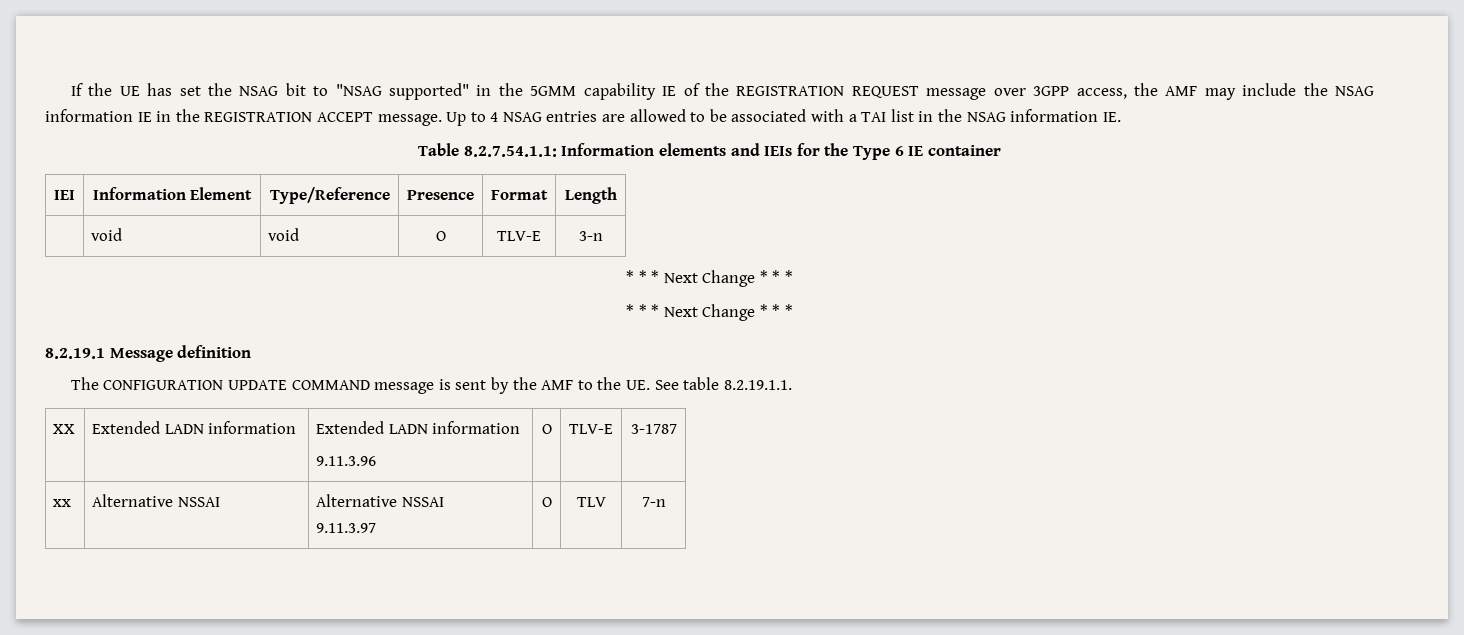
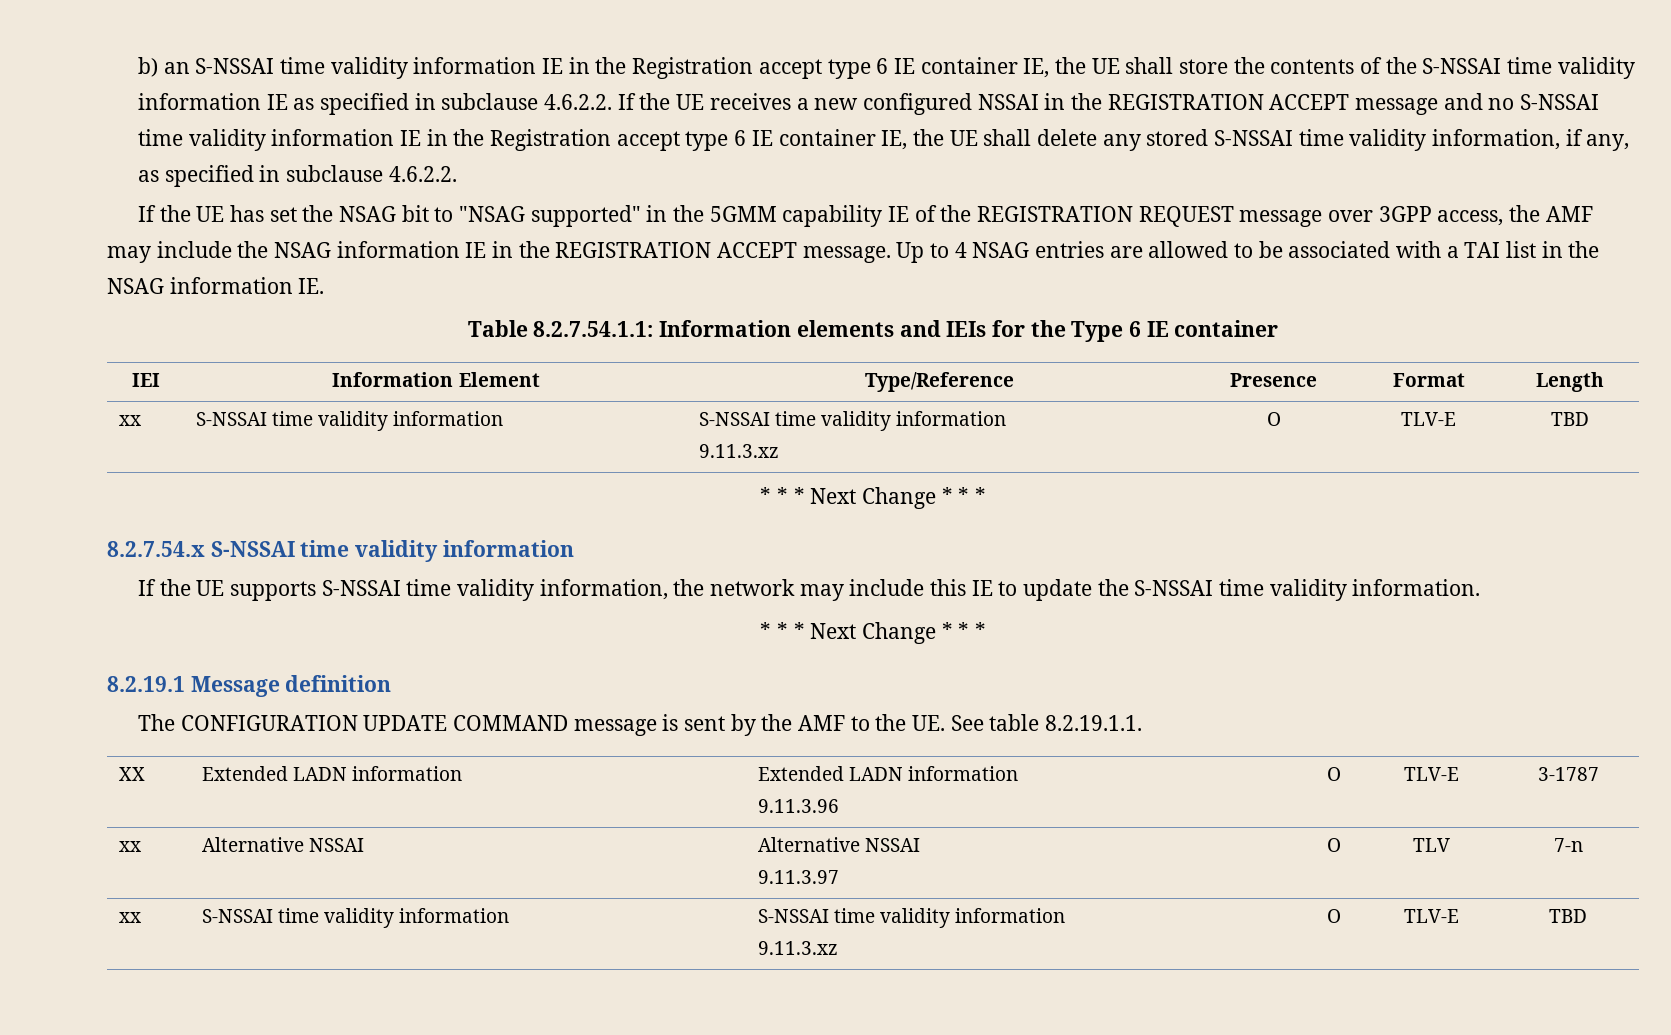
(70, 89) none -> [138,57,1635,79] [138,93,1599,115] [138,129,1630,151] [138,165,457,187] b) an S-NSSAI time validity information IE in the Registration accept type 6 IE container IE, the UE shall store the contents of the S-NSSAI time validity information IE as specified in subclause 4.6.2.2. If the UE receives a new configured NSSAI in the REGISTRATION ACCEPT message and no S-NSSAI time validity information IE in the Registration accept type 6 IE container IE, the UE shall delete any stored S-NSSAI time validity information, if any, as specified in subclause 4.6.2.2. //
[91,228,123,241] [268,228,300,241] [435,231,446,241] [497,231,541,241] [578,231,603,241] [625,270,794,287] | void | void | O | TLV-E | 3-n // * * * Next Change * * * -> [118,415,141,426] [195,411,503,431] [698,411,1006,431] [698,444,779,458] [1266,412,1281,426] [1401,412,1456,426] [1550,412,1589,426] [760,487,986,509] [107,540,574,562] [137,579,1481,601] xx | S-NSSAI time validity information | S-NSSAI time validity information // 9.11.3.xz | O | TLV-E | TBD // * * * Next Change * * * // 8.2.7.54.x S-NSSAI time validity information // If the UE supports S-NSSAI time validity information, the network may include this IE to update the S-NSSAI time validity information.
(666, 502) none -> [118,912,141,923] [201,908,509,928] [757,908,1065,928] [757,941,838,955] [1327,909,1341,923] [1404,909,1459,923] [1549,909,1587,923] // xx | S-NSSAI time validity information | S-NSSAI time validity information // 9.11.3.xz | O | TLV-E | TBD

